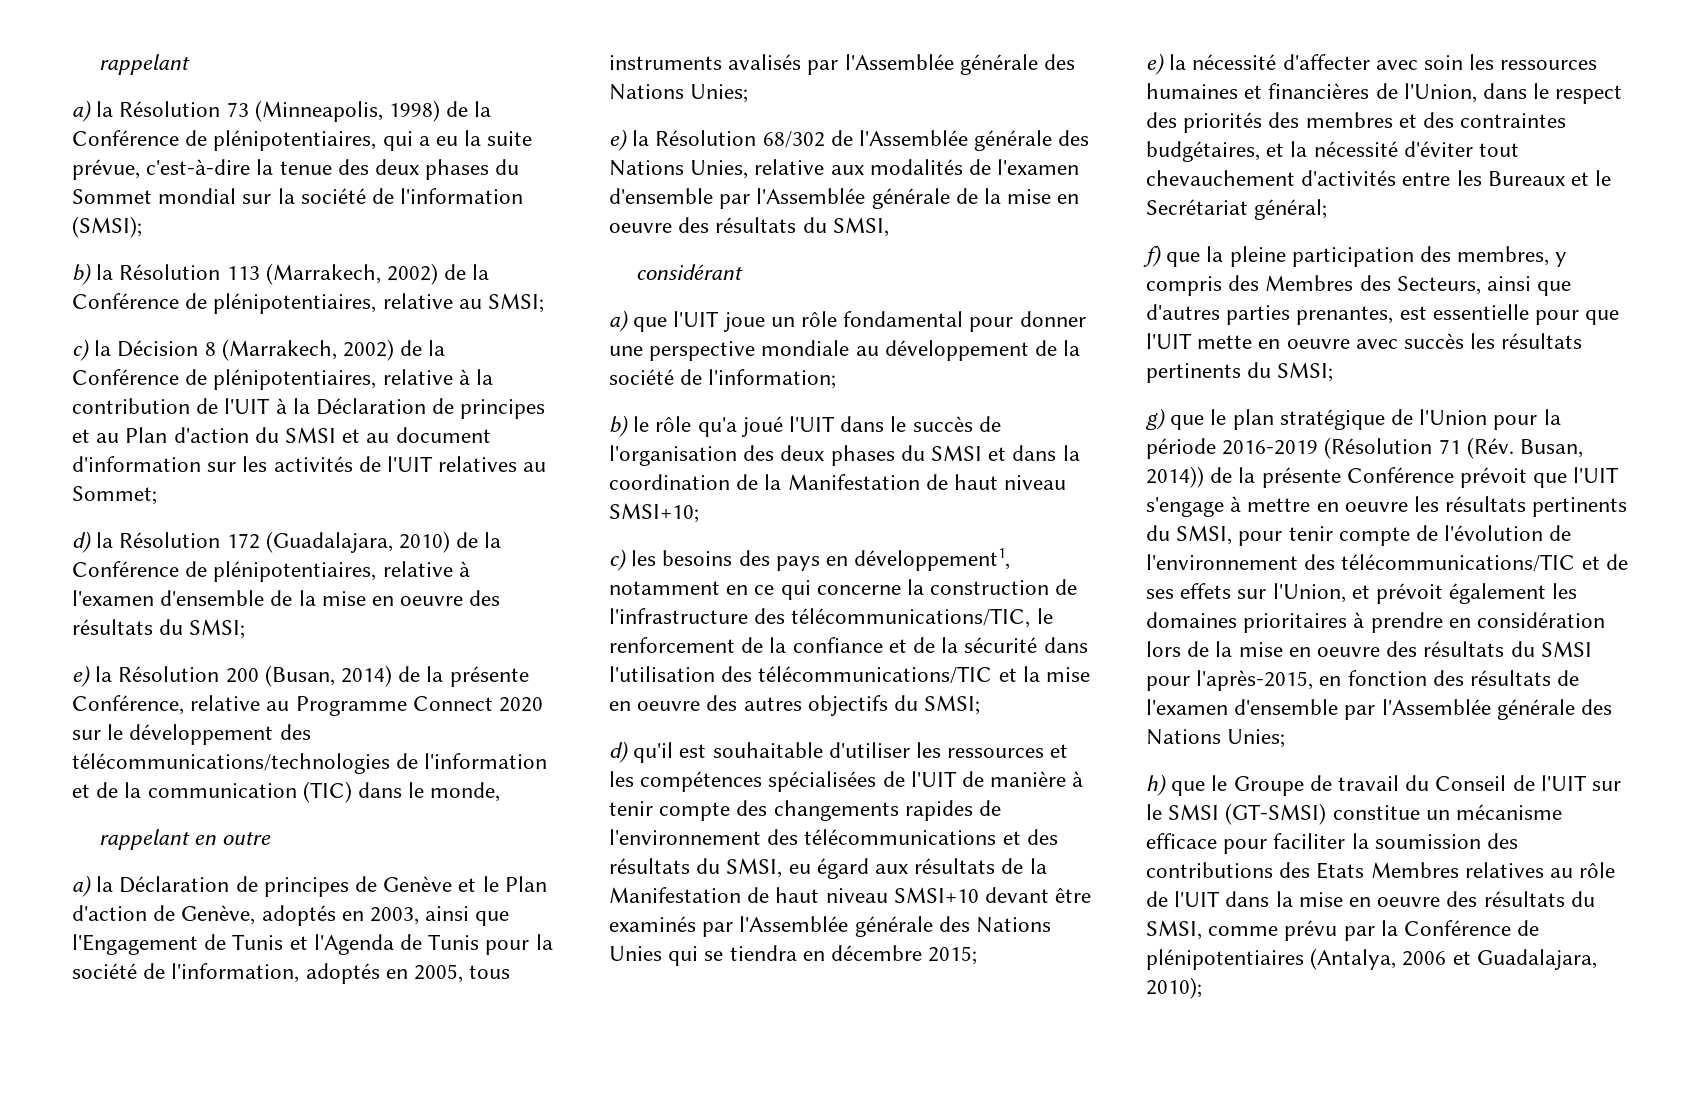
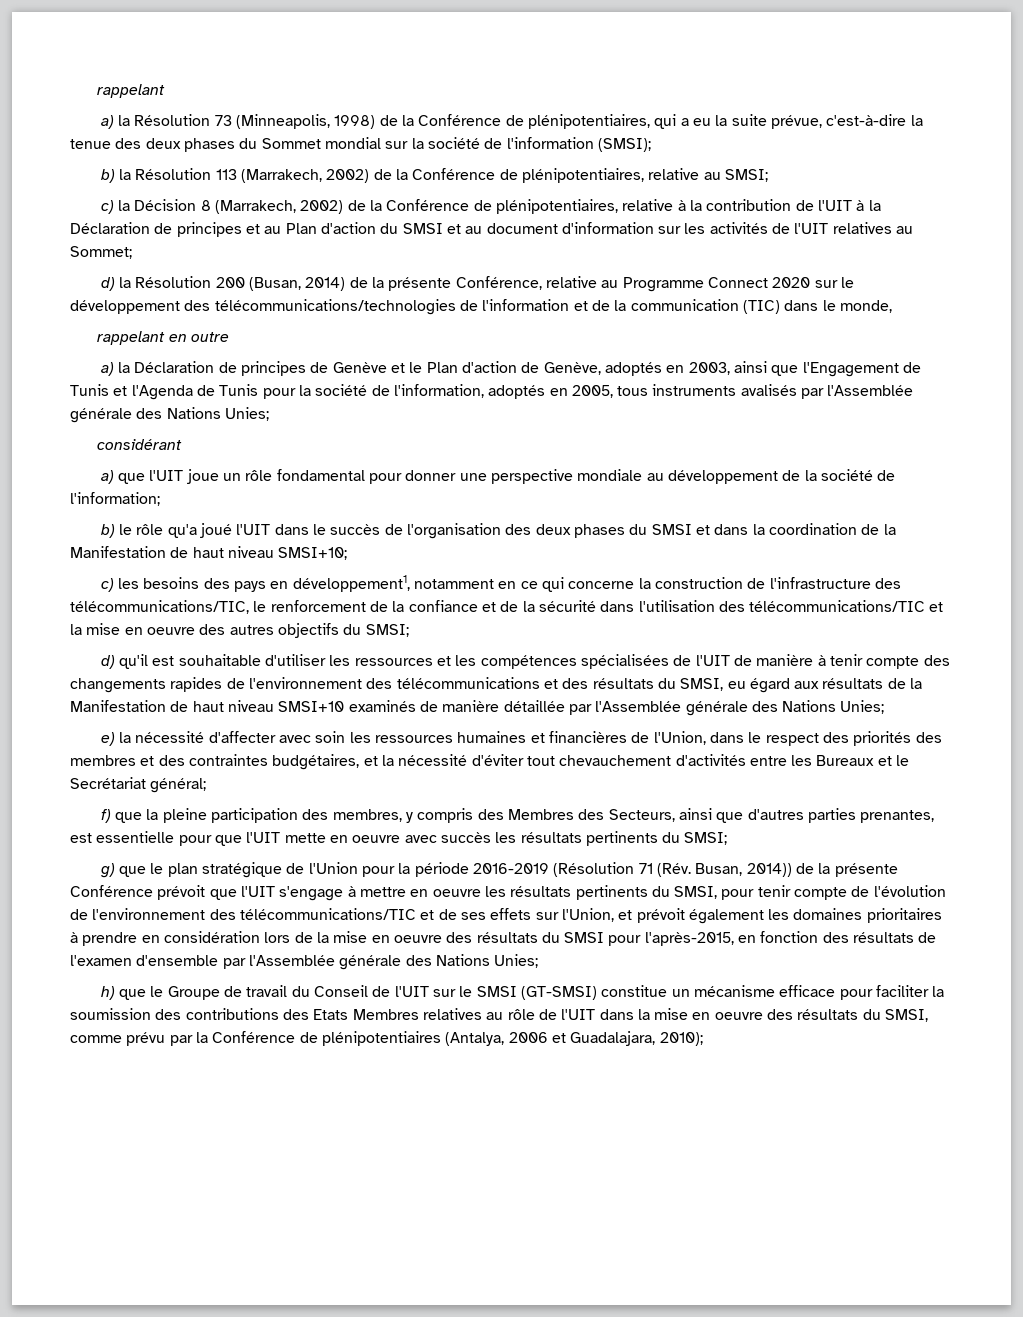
[226,531,502,553] [72,561,470,582] [72,590,501,606] [72,619,246,639] [72,665,220,687] 172 (Guadalajara, 2010) de la Conférence de plénipotentiaires, relative à l'examen d'ensemble de la mise en oeuvre des résultats du SMSI; // e) la Résolution -> (212, 282) none
[609,129,1090,151] [609,159,1080,179] [609,188,1080,209] [609,217,889,237] // e) la Résolution 68/302 de l'Assemblée générale des Nations Unies, relative aux modalités de l'examen d'ensemble par l'Assemblée générale de la mise en oeuvre des résultats du SMSI, -> (269, 414) none
[985,887,1092,903] [609,916,1052,937] [609,945,978,966] devant être examinés par l'Assemblée générale des Nations Unies qui se tiendra en décembre 2015; -> [348,700,885,716] examinés de manière détaillée par l'Assemblée générale des Nations Unies;

